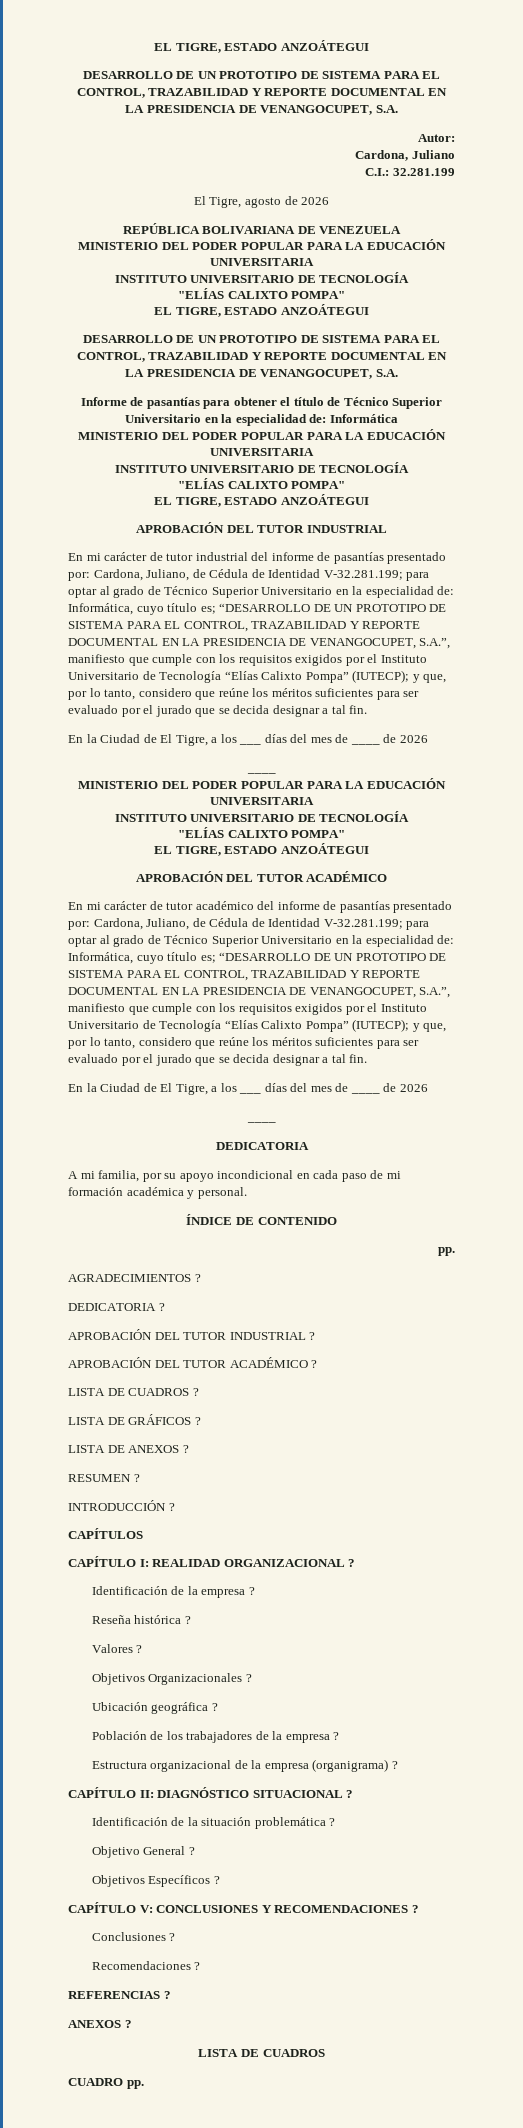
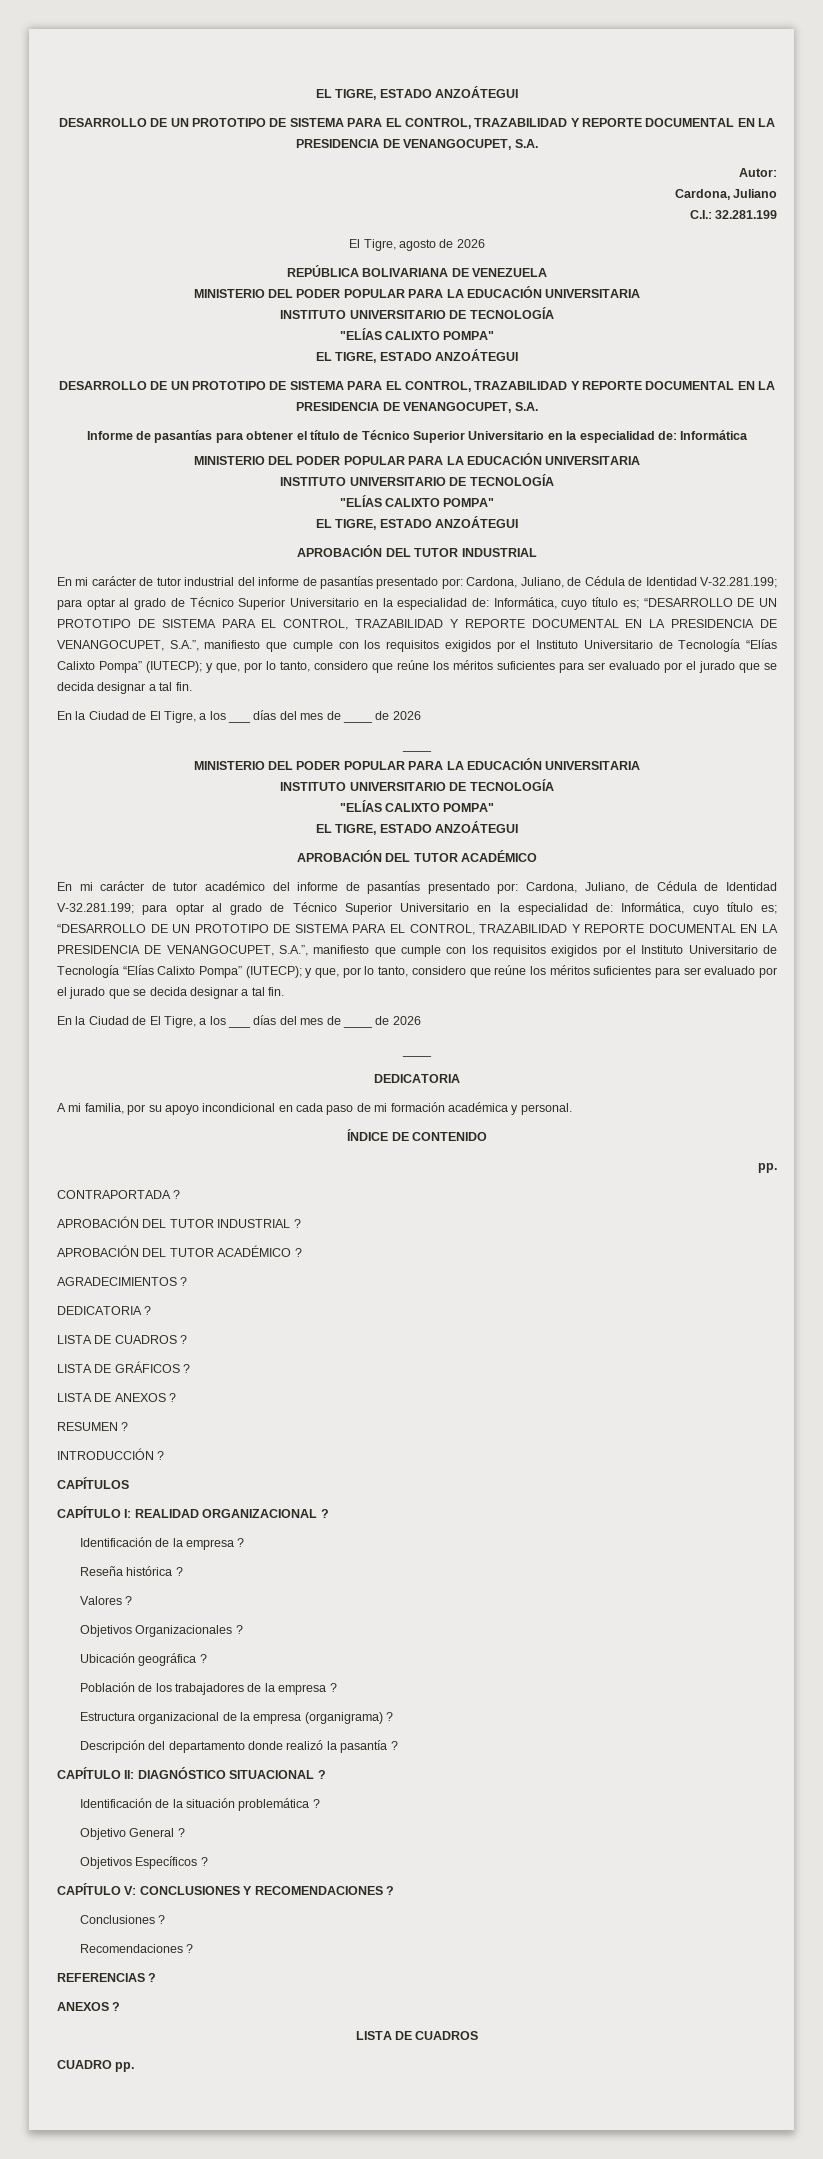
[68,1274,201,1282] [68,1303,156,1311] AGRADECIMIENTOS ? // DEDICATORIA -> [57,1190,171,1199] CONTRAPORTADA
(318, 1364) none -> [57,1277,188,1286] [57,1306,152,1315] // AGRADECIMIENTOS ? // DEDICATORIA ?
(398, 1765) none -> [79,1740,398,1753] // Descripción del departamento donde realizó la pasantía ?

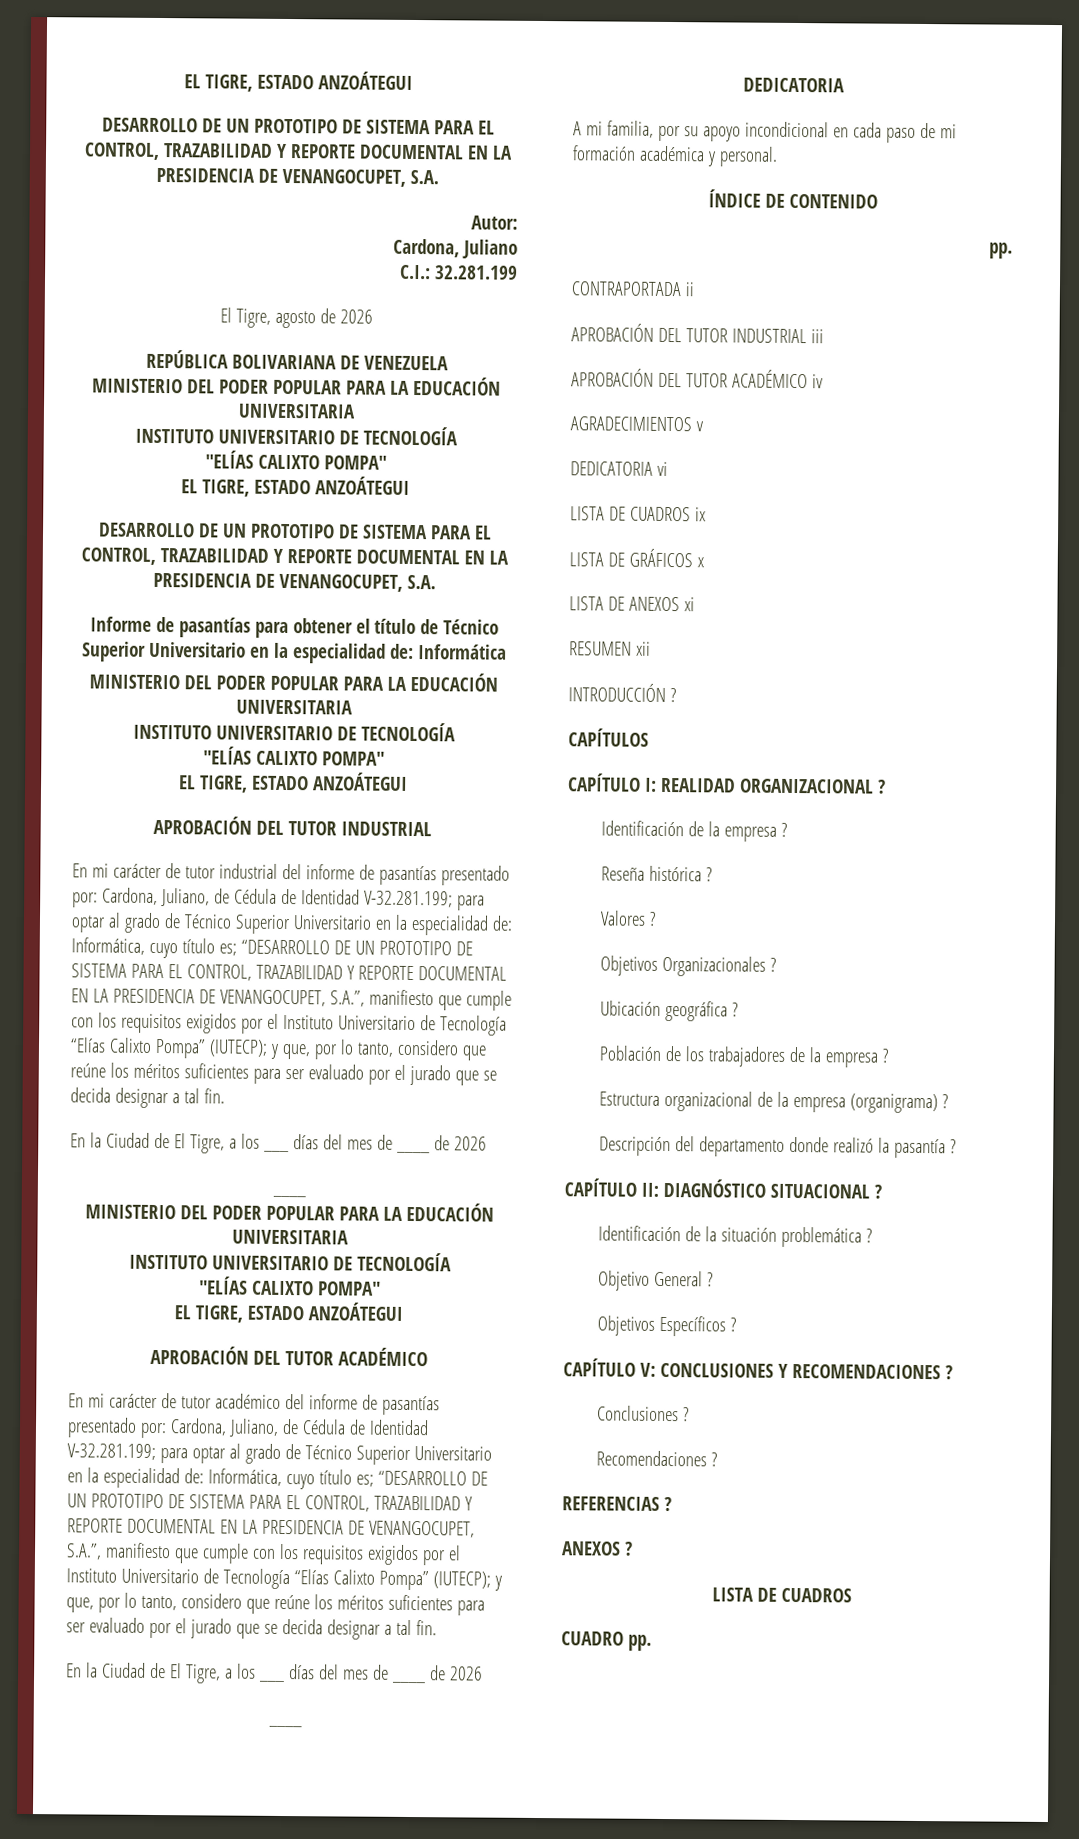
[173,1190,181,1199] [57,1216,301,1228] [57,1245,302,1257] ? // APROBACIÓN DEL TUTOR INDUSTRIAL ? // APROBACIÓN DEL TUTOR ACADÉMICO ? -> [684,282,695,297] [571,323,824,344] [571,368,823,389] ii // APROBACIÓN DEL TUTOR INDUSTRIAL iii // APROBACIÓN DEL TUTOR ACADÉMICO iv
[180,1277,188,1286] [57,1306,152,1315] [57,1335,188,1344] ? // DEDICATORIA ? // LISTA DE CUADROS ? -> [695,421,703,432] [570,461,668,476] [570,506,706,522] v // DEDICATORIA vi // LISTA DE CUADROS ix
[183,1364,191,1373] ? -> [696,557,704,568] x
[169,1393,177,1402] ? -> [683,597,695,612] xi
[121,1422,129,1431] ? -> [635,641,651,656] xii

